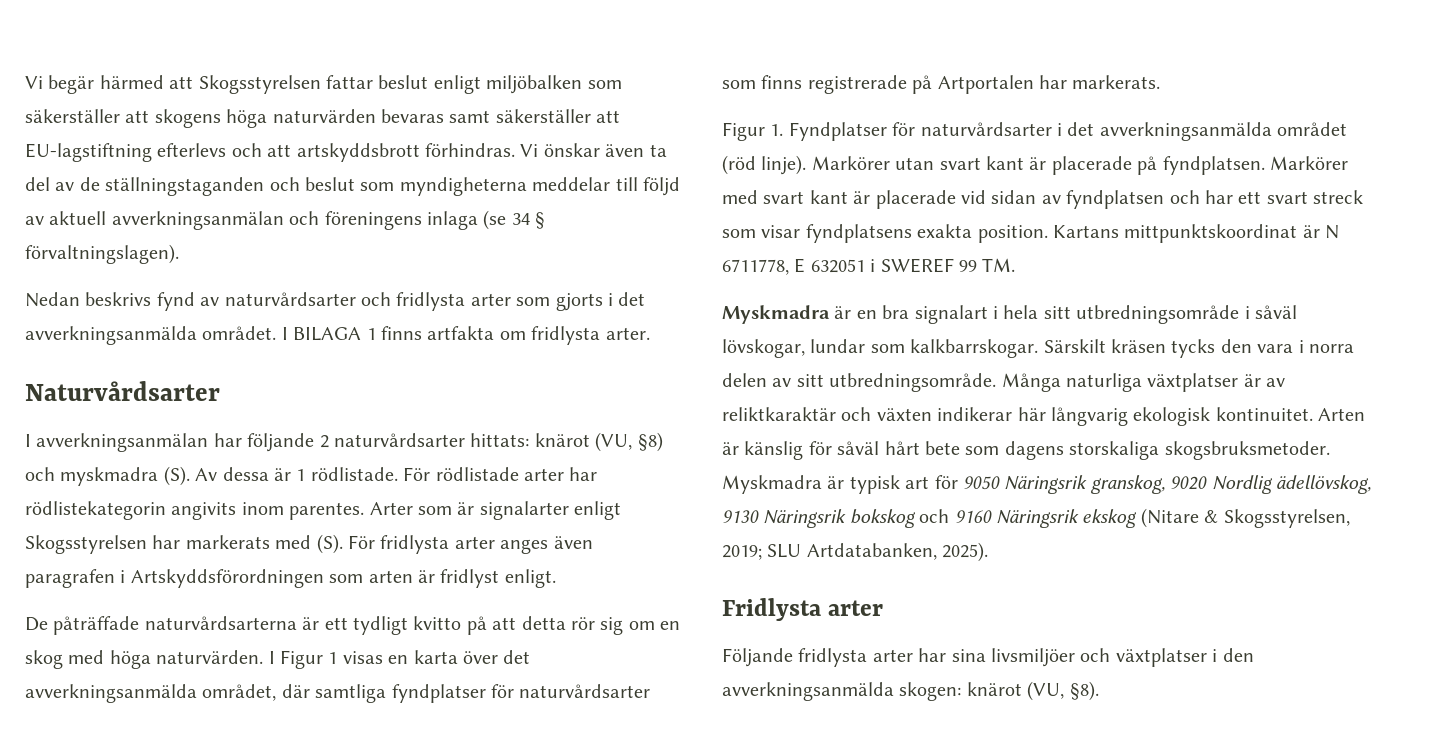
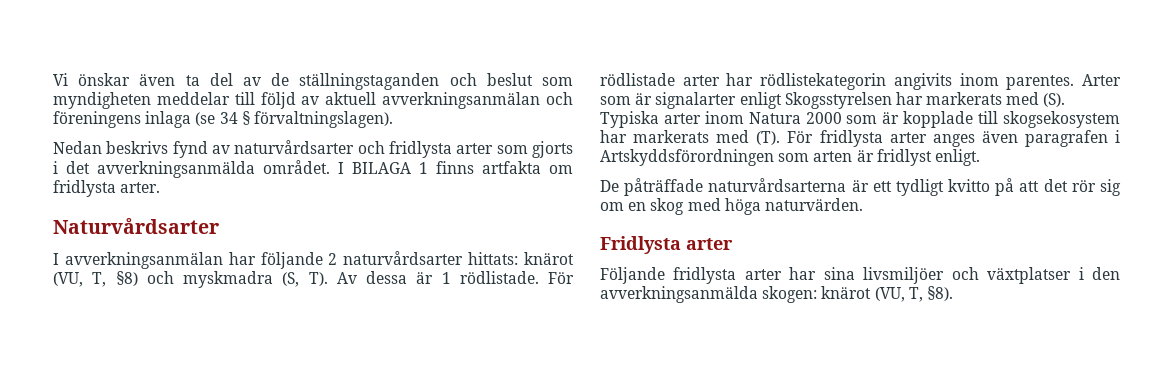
[25,75,622,94] [25,109,621,128] [25,143,539,162] Vi begär härmed att Skogsstyrelsen fattar beslut enligt miljöbalken som säkerställer att skogens höga naturvärden bevaras samt säkerställer att EU-lagstiftning efterlevs och att artskyddsbrott förhindras. Vi -> [53,73,68,86] Vi
[399,177,527,196] myndigheterna -> [53,92,151,109] myndigheten
(633, 442) none -> [92,272,107,287] T,
[163,466,190,486] (S). -> [282,272,328,287] (S, T).
(343, 544) none -> [600,111,1120,128] [600,130,781,145] Typiska arter inom Natura 2000 som är kopplade till skogsekosystem har markerats med (T).
[521,616,566,630] detta -> [1043,179,1068,192] det
[268,650,531,669] [25,684,651,703] [722,75,1161,94] [722,122,1348,141] [722,155,1348,175] [722,190,1364,209] [722,224,1340,243] [722,258,1016,275] [722,305,1297,324] [722,339,1354,358] [722,373,1286,392] [722,407,1366,426] [722,441,1330,460] [722,475,1371,494] [722,508,1350,528] [722,542,989,562] I Figur 1 visas en karta över det avverkningsanmälda området, där samtliga fyndplatser för naturvårdsarter som finns registrerade på Artportalen har markerats. // Figur 1. Fyndplatser för naturvårdsarter i det avverkningsanmälda området (röd linje). Markörer utan svart kant är placerade på fyndplatsen. Markörer med svart kant är placerade vid sidan av fyndplatsen och har ett svart streck som visar fyndplatsens exakta position. Kartans mittpunktskoordinat är N 6711778, E 632051 i SWEREF 99 TM. // Myskmadra är en bra signalart i hela sitt utbredningsområde i såväl lövskogar, lundar som kalkbarrskogar. Särskilt kräsen tycks den vara i norra delen av sitt utbredningsområde. Många naturliga växtplatser är av reliktkaraktär och växten indikerar här långvarig ekologisk kontinuitet. Arten är känslig för såväl hårt bete som dagens storskaliga skogsbruksmetoder. Myskmadra är typisk art för 9050 Näringsrik granskog, 9020 Nordlig ädellövskog, 9130 Näringsrik bokskog och 9160 Näringsrik ekskog (Nitare & Skogsstyrelsen, 2019; SLU Artdatabanken, 2025). -> (863, 204) none
(1065, 691) none -> [908,287,923,302] T,

